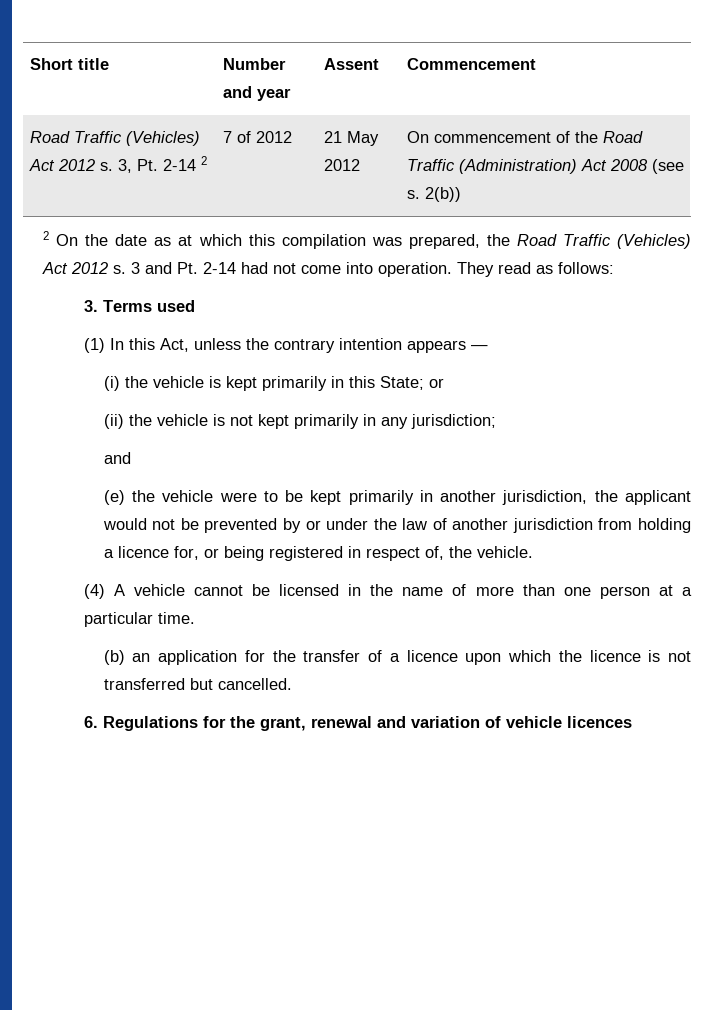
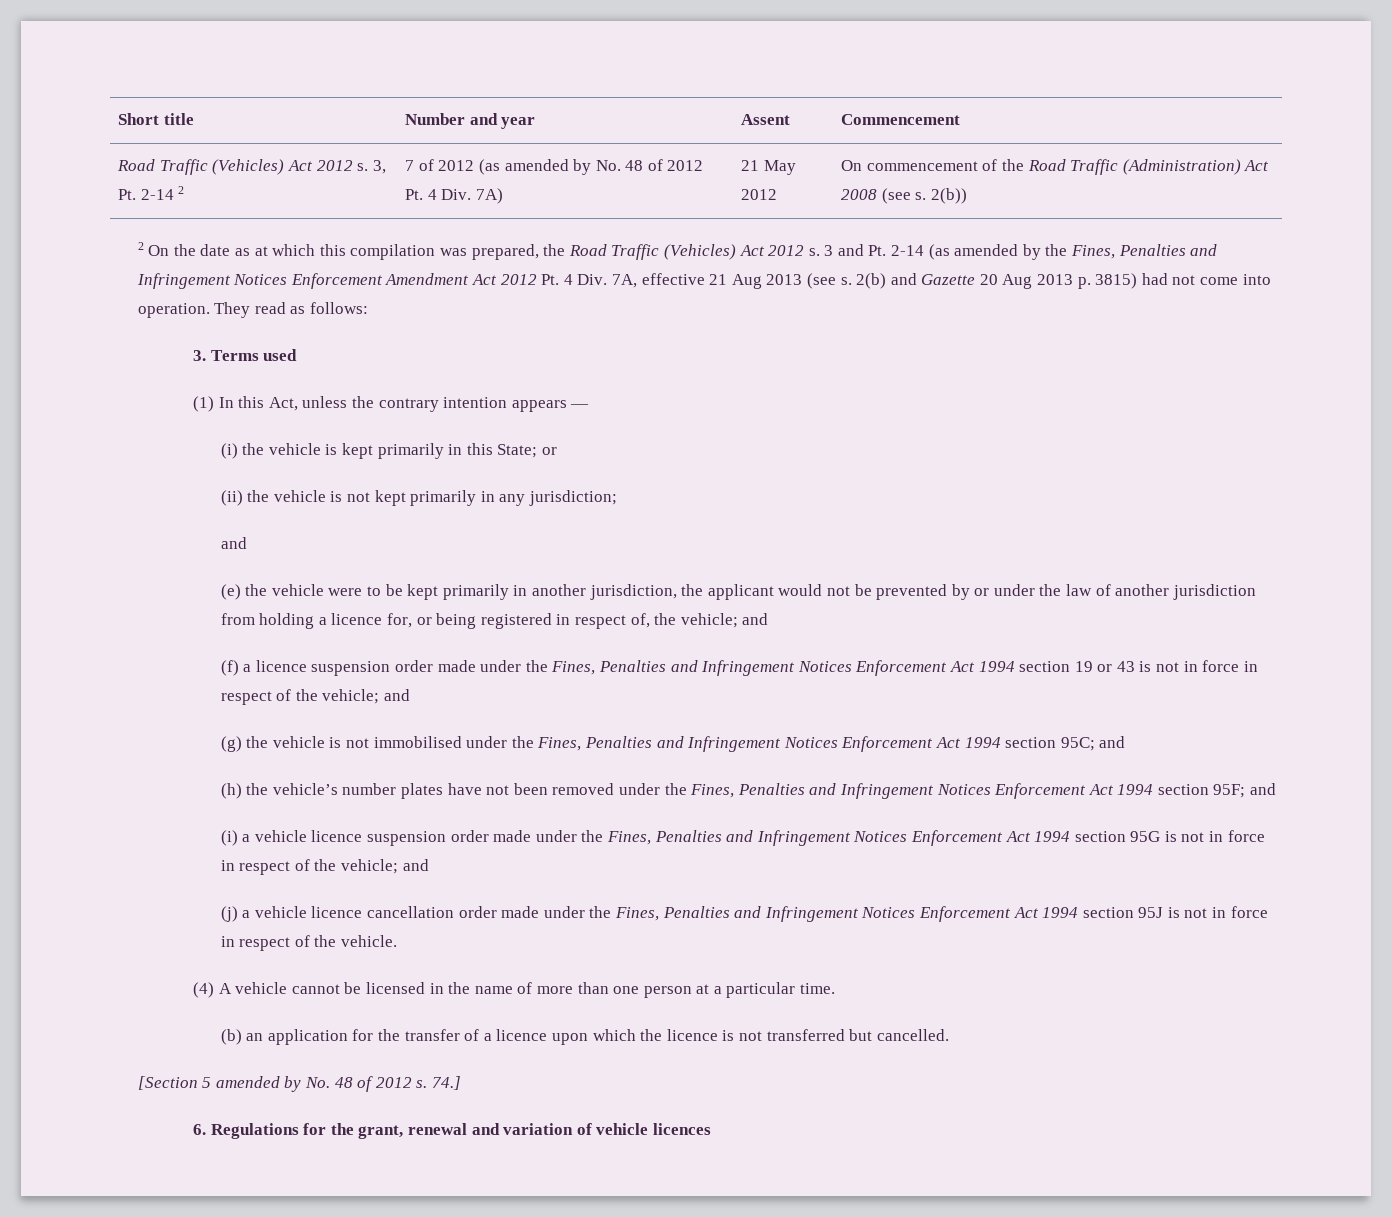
(292, 137) none -> [478,159,704,175] [405,188,503,204] (as amended by No. 48 of 2012 Pt. 4 Div. 7A)
(237, 268) none -> [928,244,1218,260] [136,273,1138,289] (as amended by the Fines, Penalties and Infringement Notices Enforcement Amendment Act 2012 Pt. 4 Div. 7A, effective 21 Aug 2013 (see s. 2(b) and Gazette 20 Aug 2013 p. 3815)
(472, 552) none -> [680,613,769,628] [220,660,1258,676] [220,689,411,705] [220,736,1126,752] [220,783,1277,799] [220,830,1265,846] [220,859,429,875] [220,906,1268,922] [220,935,337,951] vehicle; and // (f) a licence suspension order made under the Fines, Penalties and Infringement Notices Enforcement Act 1994 section 19 or 43 is not in force in respect of the vehicle; and // (g) the vehicle is not immobilised under the Fines, Penalties and Infringement Notices Enforcement Act 1994 section 95C; and // (h) the vehicle’s number plates have not been removed under the Fines, Penalties and Infringement Notices Enforcement Act 1994 section 95F; and // (i) a vehicle licence suspension order made under the Fines, Penalties and Infringement Notices Enforcement Act 1994 section 95G is not in force in respect of the vehicle; and // (j) a vehicle licence cancellation order made under the Fines, Penalties and Infringement Notices Enforcement Act 1994 section 95J is not in force in respect of the
(292, 684) none -> [137,1076,461,1092] // [Section 5 amended by No. 48 of 2012 s. 74.]

